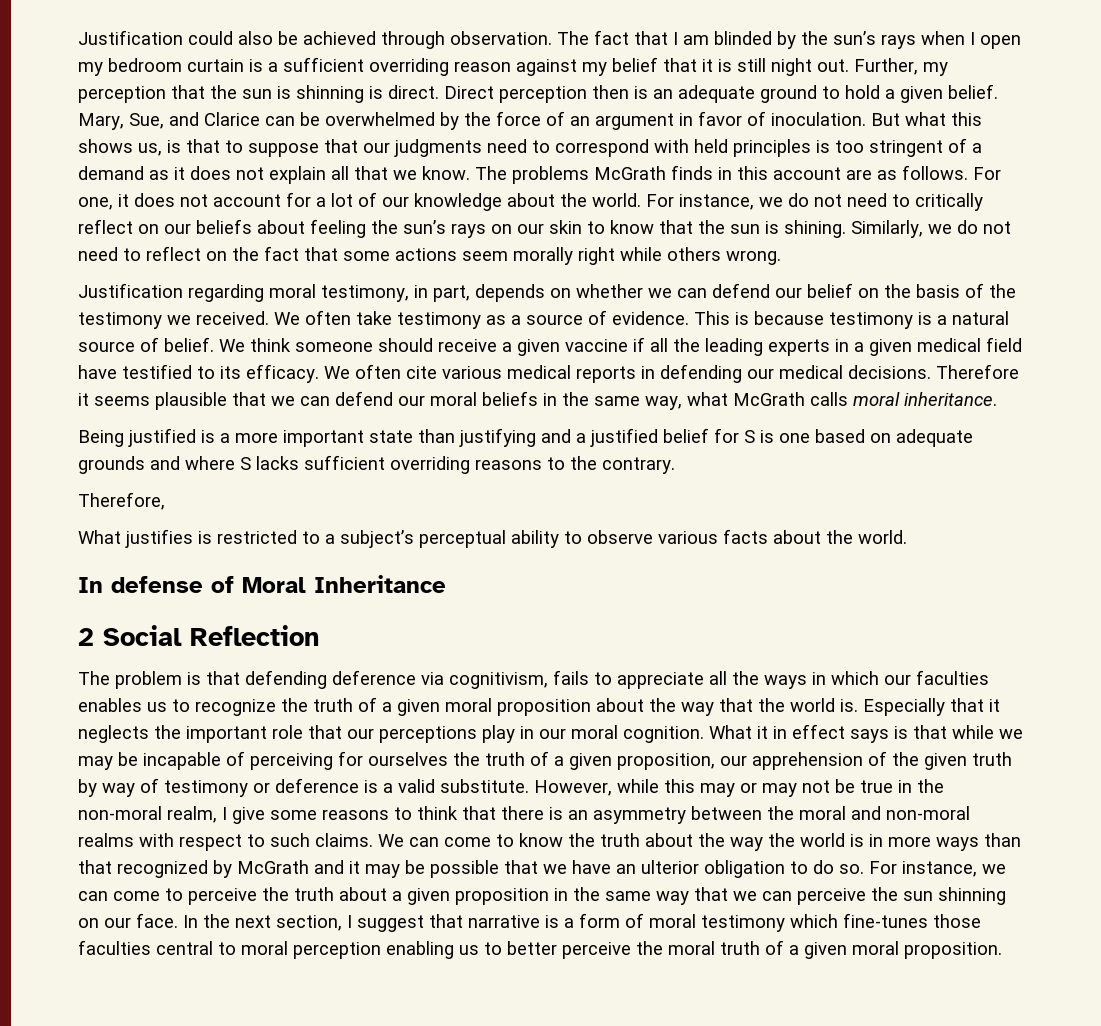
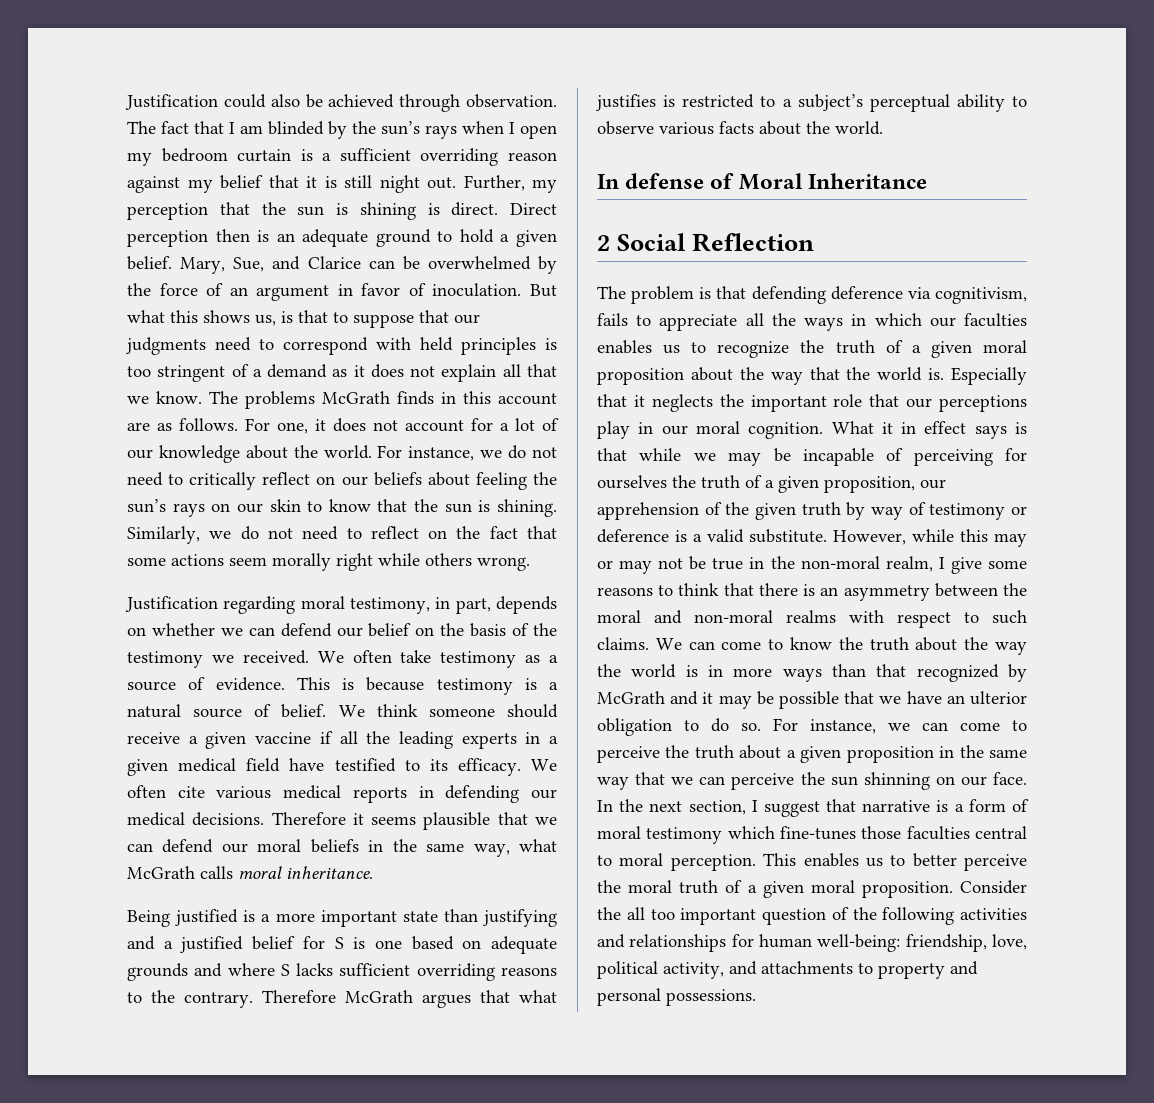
[296,85,364,103] shinning -> [359,202,416,220] shining
[78,492,165,510] [78,530,121,544] // Therefore, // What -> [262,990,557,1008] Therefore McGrath argues that what
[293,941,454,959] perception enabling -> [670,853,859,871] perception. This enables
(1002, 950) none -> [960,880,1027,894] [597,907,1027,925] [597,934,1027,952] [597,961,978,979] [597,988,756,1006] Consider the all too important question of the following activities and relationships for human well-being: friendship, love, political activity, and attachments to property and personal possessions.

